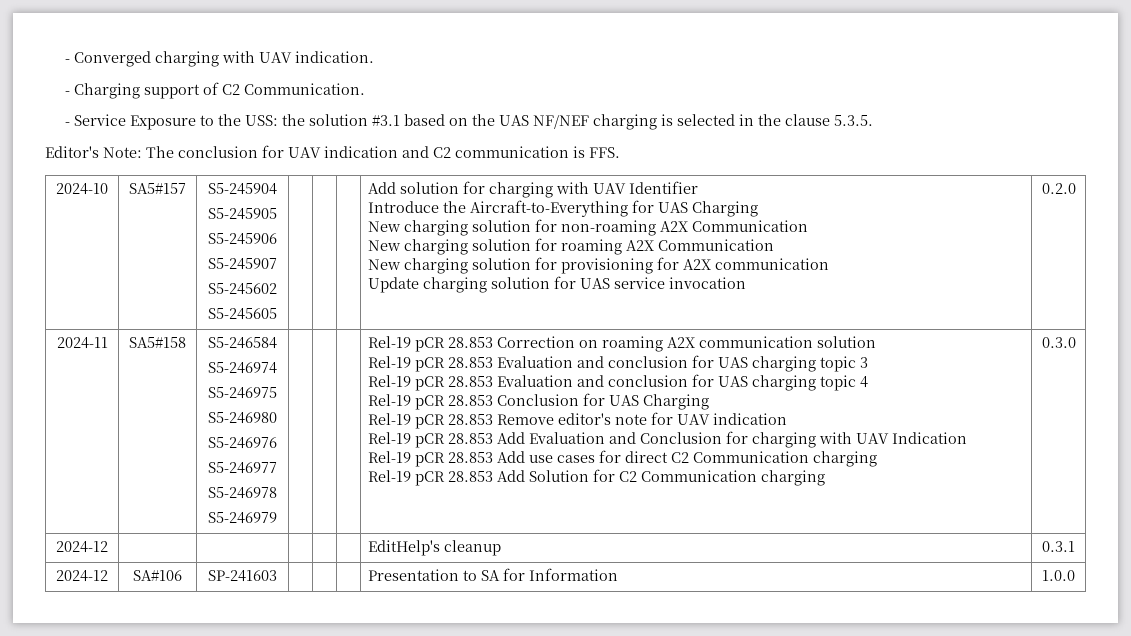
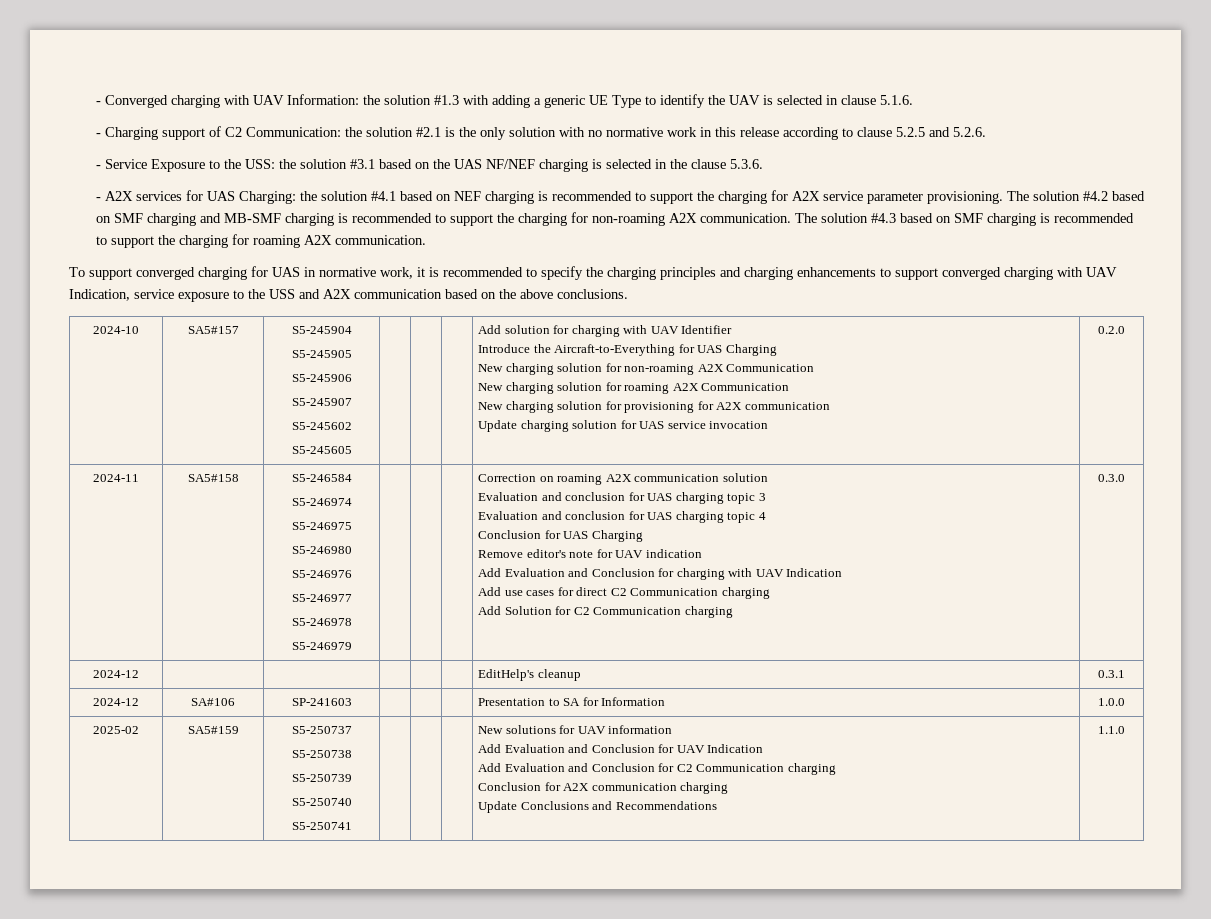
[295,51,375,63] indication. -> [286,94,913,108] Information: the solution #1.3 with adding a generic UE Type to identify the UAV is selected in clause 5.1.6.
[244,83,366,95] Communication. -> [245,127,986,140] Communication: the solution #2.1 is the only solution with no normative work in this release according to clause 5.2.5 and 5.2.6.
[834,115,874,126] [45,145,620,158] 5.3.5. // Editor's Note: The conclusion for UAV indication and C2 communication is FFS. -> [729,159,763,169] [95,190,1145,204] [95,212,1134,226] [95,234,426,248] [69,266,1117,280] [69,289,628,302] 5.3.6. // - A2X services for UAS Charging: the solution #4.1 based on NEF charging is recommended to support the charging for A2X service parameter provisioning. The solution #4.2 based on SMF charging and MB-SMF charging is recommended to support the charging for non-roaming A2X communication. The solution #4.3 based on SMF charging is recommended to support the charging for roaming A2X communication. // To support converged charging for UAS in normative work, it is recommended to specify the charging principles and charging enhancements to support converged charging with UAV Indication, service exposure to the USS and A2X communication based on the above conclusions.
[367,336,493,352] Rel-19 pCR 28.853 -> (352, 646) none
[367,356,493,372] Rel-19 pCR 28.853 -> (768, 477) none
[367,375,493,391] Rel-19 pCR 28.853 -> (766, 497) none
[367,394,493,410] Rel-19 pCR 28.853 -> (766, 516) none
[367,413,493,429] Rel-19 pCR 28.853 -> (643, 536) none
[367,432,493,448] Rel-19 pCR 28.853 -> (702, 553) none
[367,451,493,467] Rel-19 pCR 28.853 -> (843, 572) none
[367,470,493,486] Rel-19 pCR 28.853 -> (770, 593) none
(1075, 575) none -> [93,726,139,734] [187,726,239,734] [291,726,352,734] [291,750,352,758] [291,774,352,782] [291,798,352,806] [291,822,352,830] [478,725,673,734] [478,744,764,753] [478,763,836,775] [478,782,729,794] [478,801,717,813] [1098,726,1125,734] // 2025-02 | SA5#159 | S5-250737 // S5-250738 // S5-250739 // S5-250740 // S5-250741 | | | | New solutions for UAV information // Add Evaluation and Conclusion for UAV Indication // Add Evaluation and Conclusion for C2 Communication charging // Conclusion for A2X communication charging // Update Conclusions and Recommendations | 1.1.0

